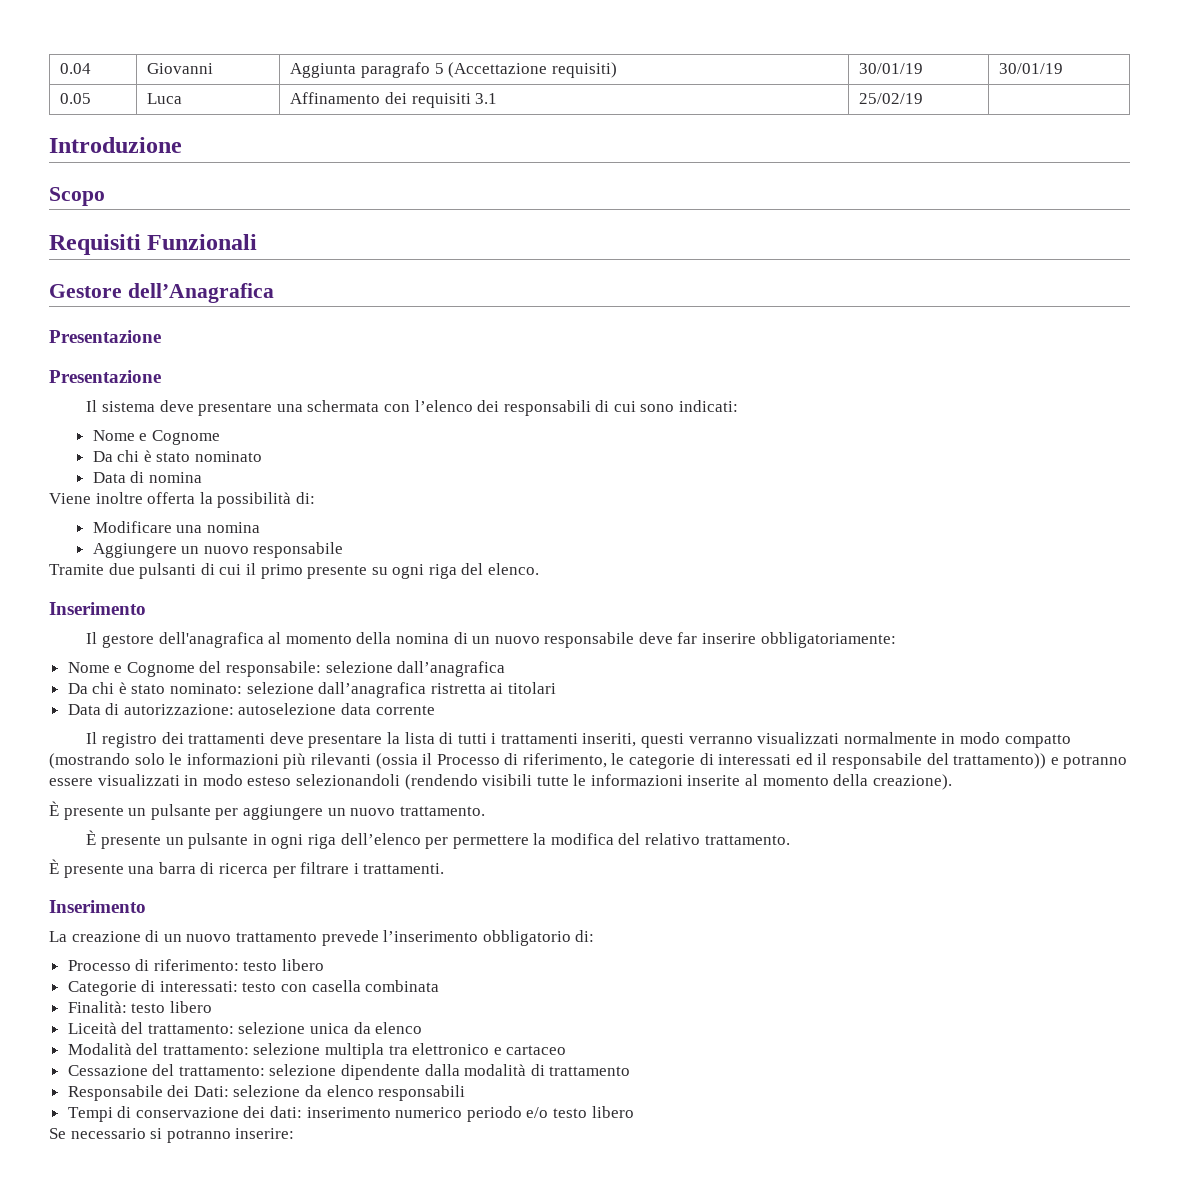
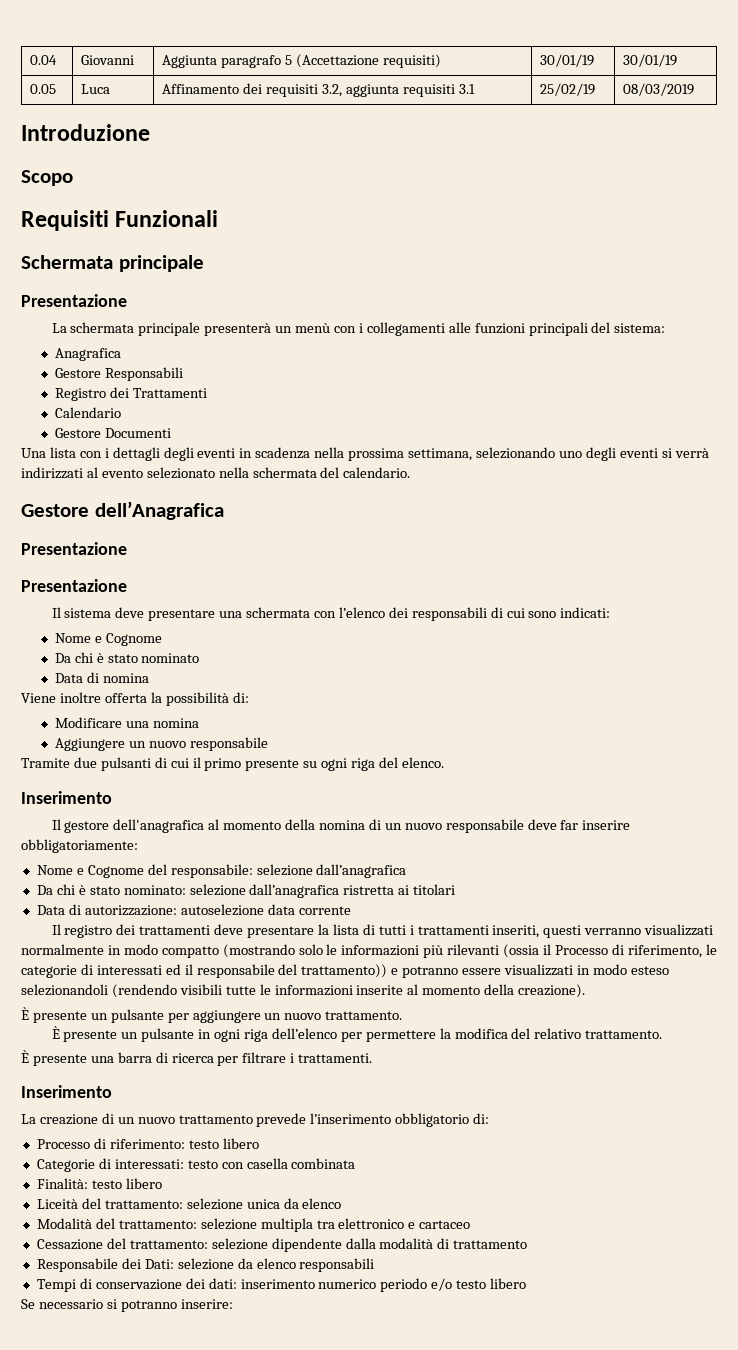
(471, 100) none -> [322,84,455,97] 3.2, aggiunta requisiti
(924, 98) none -> [623,83,695,96] 08/03/2019
(258, 242) none -> [21,255,204,272] [21,294,127,307] [51,322,666,336] [54,348,121,361] [54,367,183,381] [54,387,207,401] [54,407,121,418] [54,428,171,438] [21,447,709,461] [21,467,411,479] // Schermata principale // Presentazione // La schermata principale presenterà un menù con i collegamenti alle funzioni principali del sistema: // Anagrafica // Gestore Responsabili // Registro dei Trattamenti // Calendario // Gestore Documenti // Una lista con i dettagli degli eventi in scadenza nella prossima settimana, selezionando uno degli eventi si verrà indirizzati al evento selezionato nella schermata del calendario.

